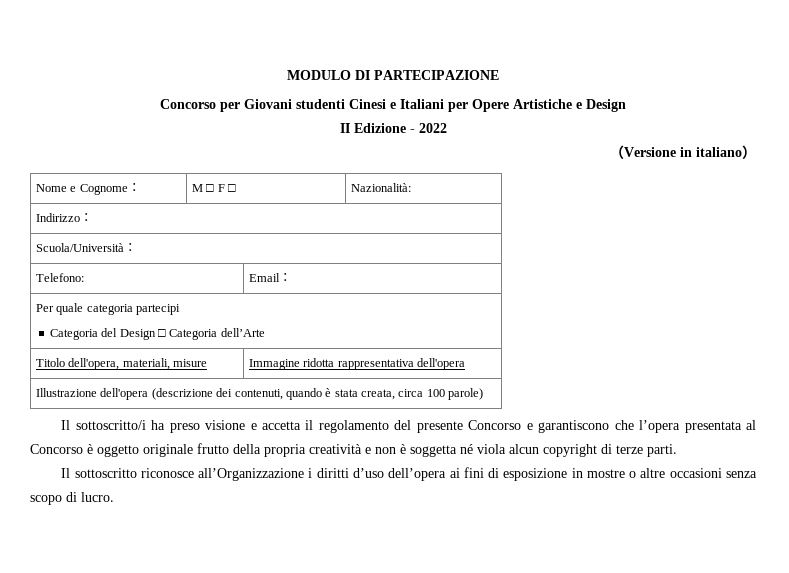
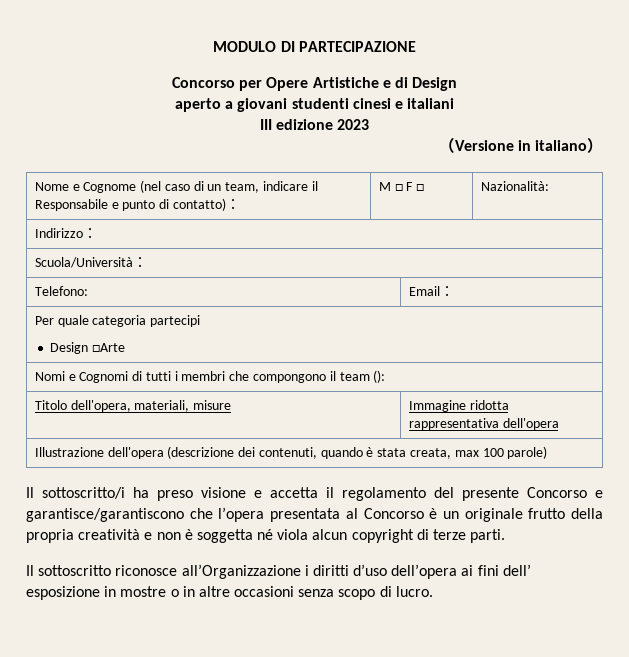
[244,99,468,112] Giovani studenti Cinesi e Italiani per -> (263, 85) none
(582, 105) none -> [394,77,408,88] di
[339,123,447,133] II Edizione - 2022 -> [174,98,455,112] [259,119,370,130] aperto a giovani studenti cinesi e italiani // III edizione 2023
(128, 189) none -> [140,180,318,193] [34,198,226,211] (nel caso di un team, indicare il Responsabile e punto di contatto)
[49,328,265,340] Categoria del Design □ Categoria dell’Arte -> [50,342,125,354] [34,370,386,383] Design □Arte // Nomi e Cognomi di tutti i membri che compongono il team ():
[398,389,424,397] circa -> [454,450,479,457] max
[538,420,610,433] garantiscono -> [26,508,184,522] garantisce/garantiscono
[97,445,139,457] oggetto -> [442,511,459,519] un
[488,468,500,478] di -> [502,564,531,576] dell’
(637, 474) none -> [182,586,195,597] in

